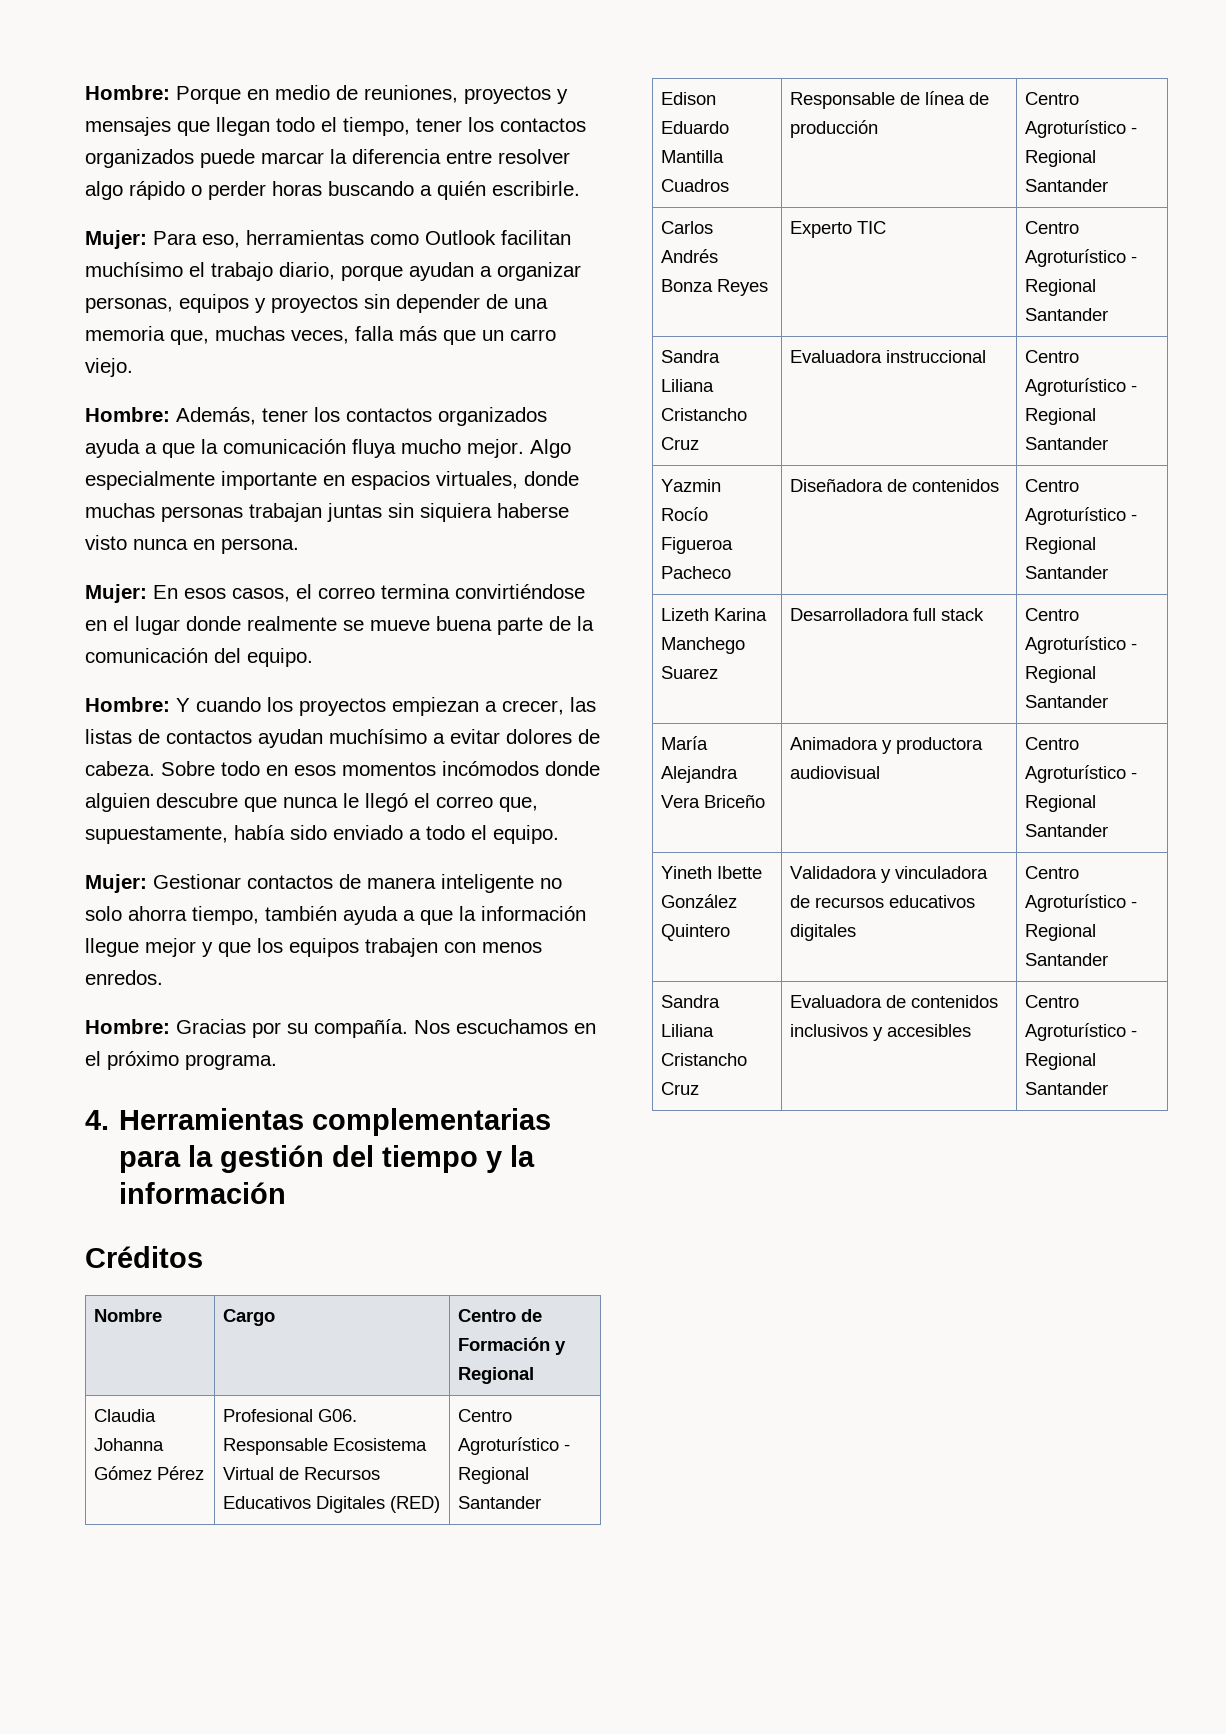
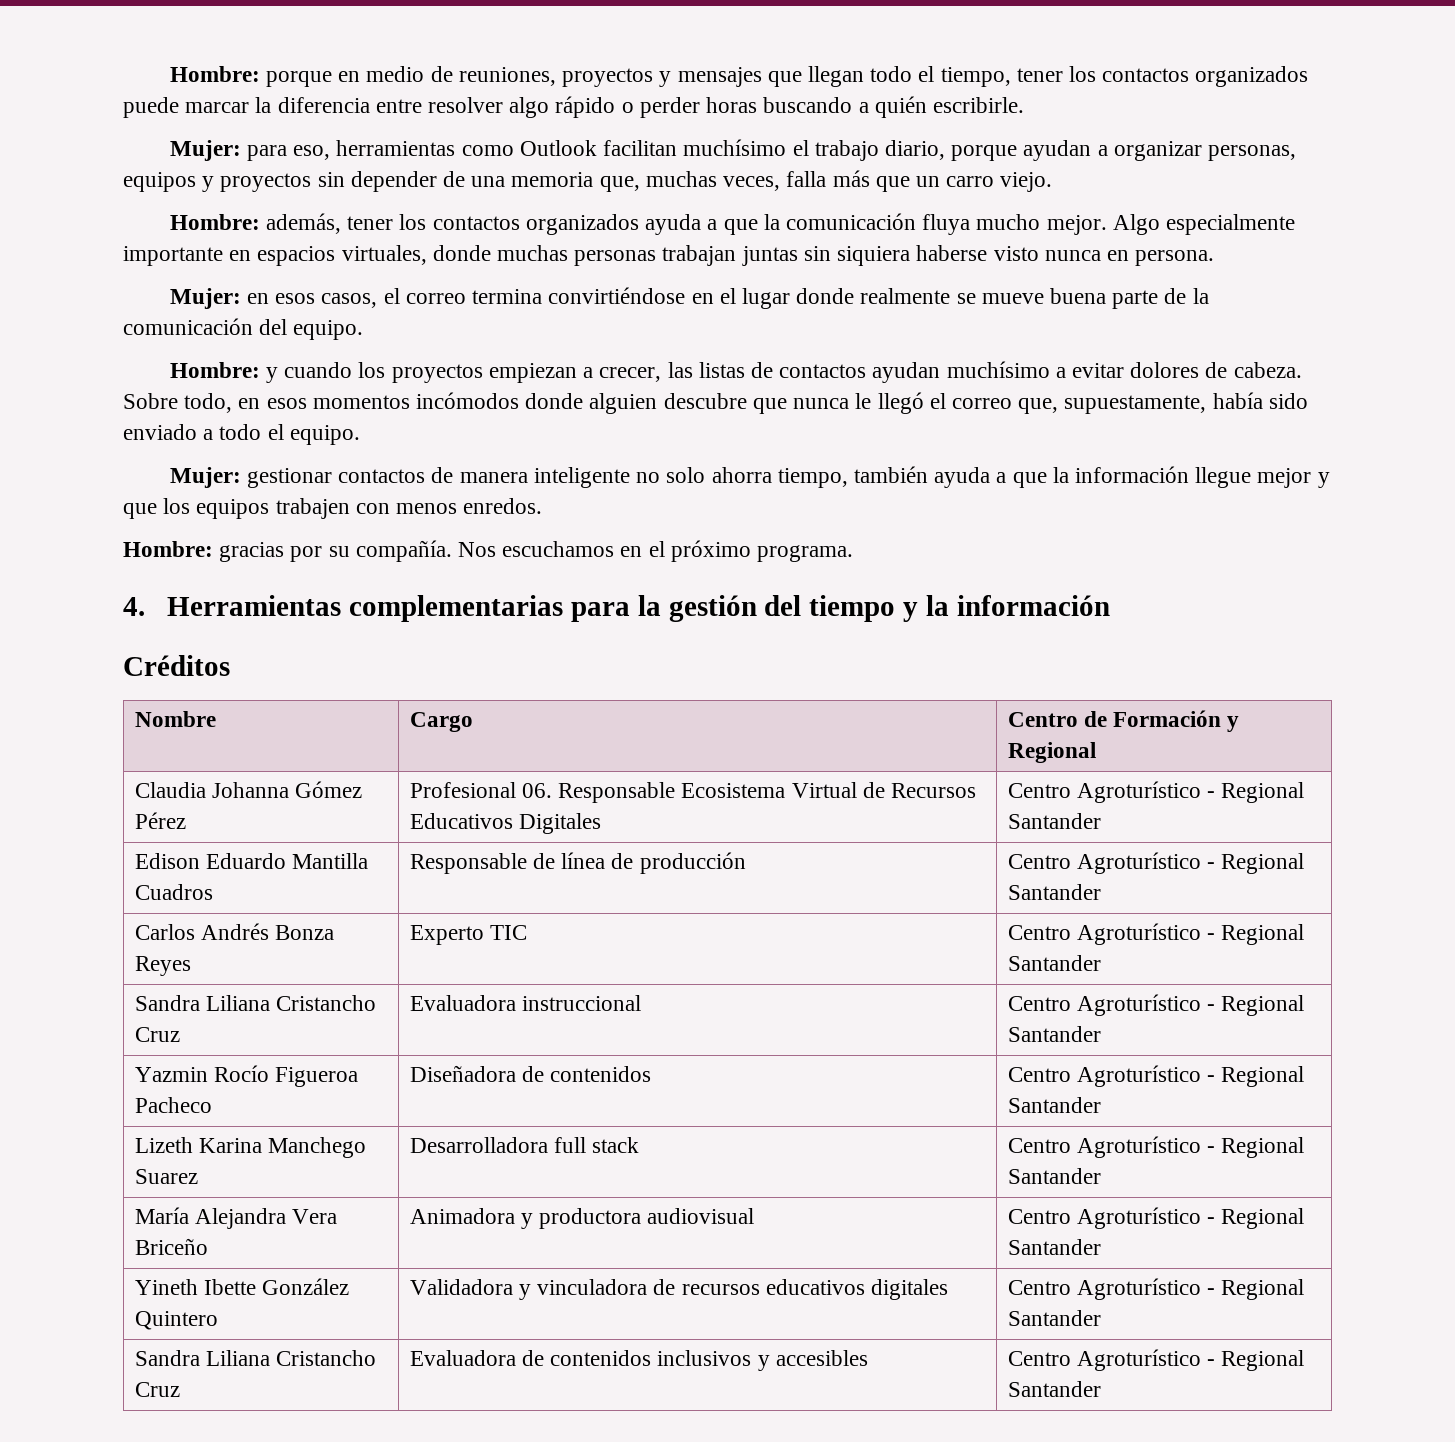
[85,85,241,104] Hombre: Porque -> [169,66,333,87] Hombre: porque
[153,231,197,245] Para -> [247,145,288,161] para
[176,407,256,425] Además, -> [266,213,342,234] además,
[153,585,178,599] En -> [247,293,270,304] en
[176,698,190,712] Y -> [266,367,279,383] y
[221,761,260,776] todo -> [184,393,233,413] todo,
[153,874,241,889] Gestionar -> [247,468,333,488] gestionar
[176,1019,246,1034] Gracias -> [219,542,285,562] gracias
[318,1409,358,1422] G06. -> [521,783,552,798] 06.
[390,1496,441,1513] (RED) -> (601, 823) none

